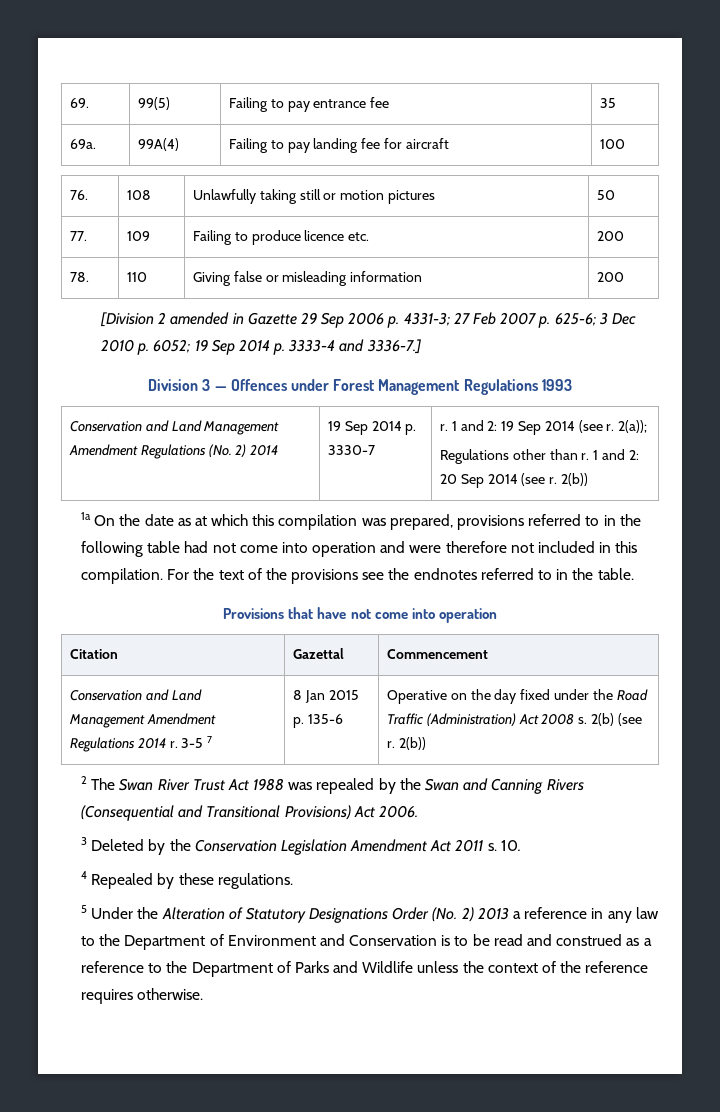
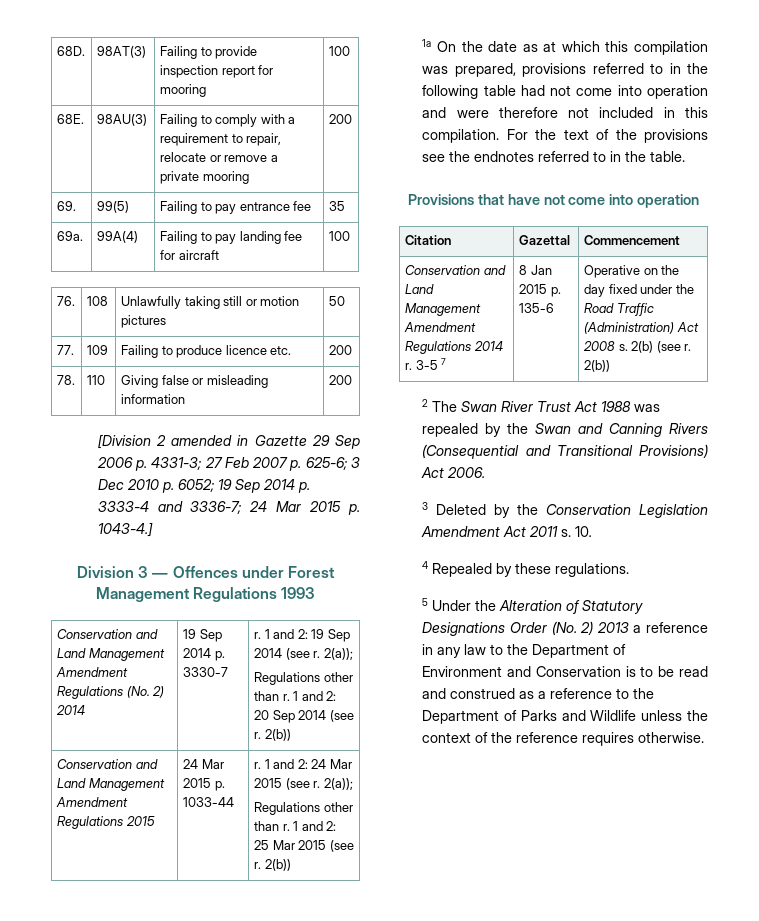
(70, 103) none -> [56,46,85,56] [96,46,146,58] [159,46,258,59] [159,65,274,78] [159,84,206,97] [328,46,350,56] [56,114,84,124] [96,114,147,126] [159,114,296,127] [159,133,282,146] [159,152,278,162] [159,171,249,184] [328,114,352,124] 68D. | 98AT(3) | Failing to provide inspection report for mooring | 100 // 68E. | 98AU(3) | Failing to comply with a requirement to repair, relocate or remove a private mooring | 200 //
[366,339,421,354] 3336-7.] -> [190,501,360,515] [97,522,153,537] 3336-7; 24 Mar 2015 p. 1043-4.]
(588, 479) none -> [56,759,158,769] [56,778,165,791] [55,797,128,807] [56,816,155,829] [182,759,224,769] [182,778,225,791] [182,797,234,807] [253,759,352,769] [253,778,353,790] [253,802,353,815] [253,821,337,831] [253,840,354,852] [253,859,291,871] // Conservation and Land Management Amendment Regulations 2015 | 24 Mar 2015 p. 1033-44 | r. 1 and 2: 24 Mar 2015 (see r. 2(a)); // Regulations other than r. 1 and 2: 25 Mar 2015 (see r. 2(b))

